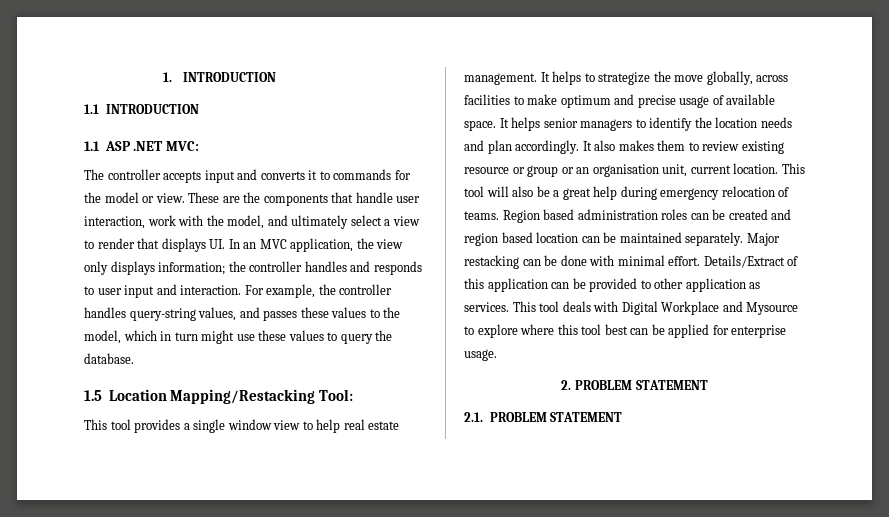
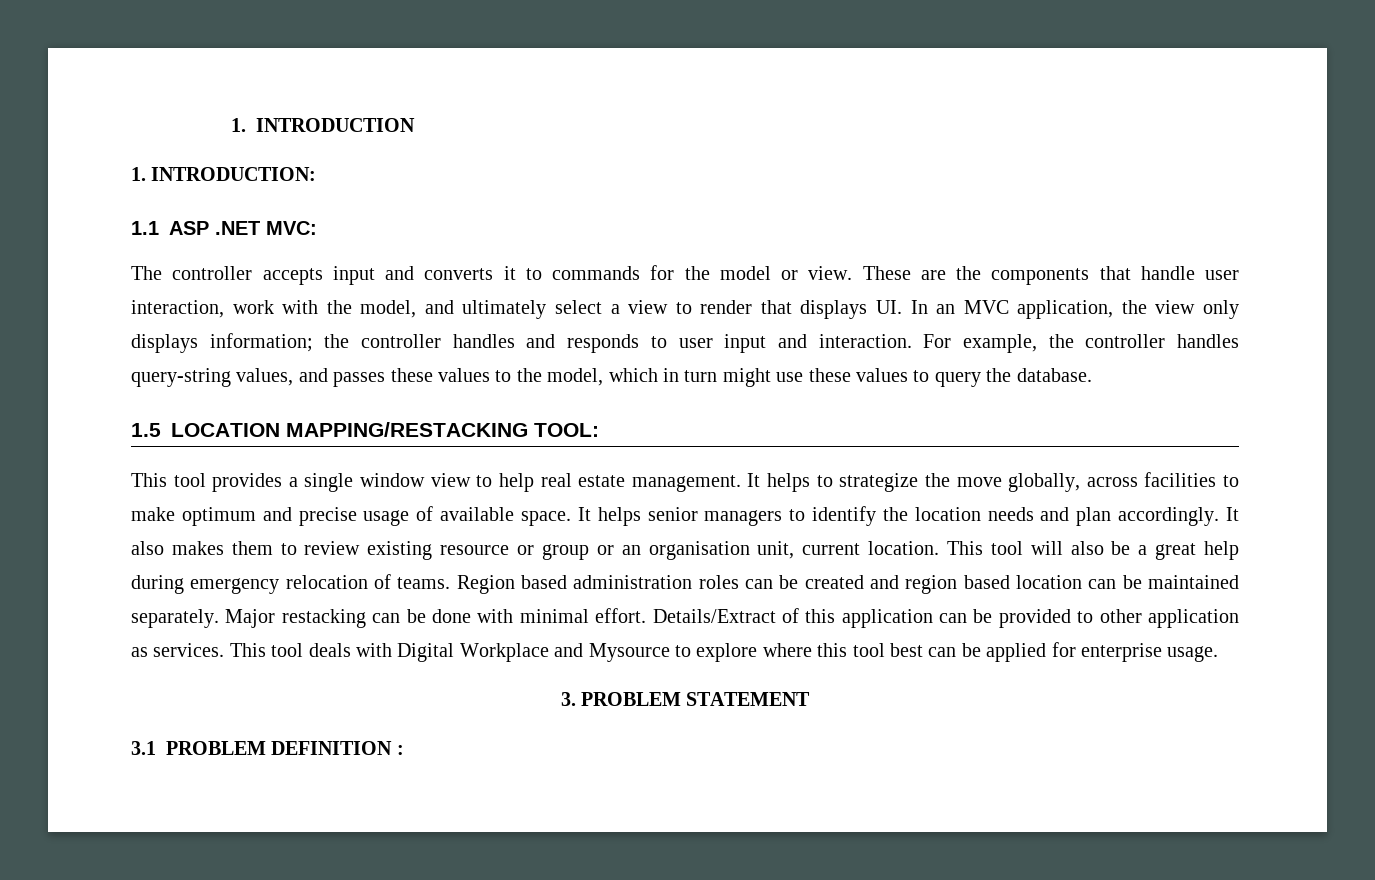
[84,104,199,114] 1.1 INTRODUCTION -> [131,167,317,181] 1. INTRODUCTION:
[108,389,354,404] Location Mapping/Restacking Tool: -> [171,422,599,437] LOCATION MAPPING/RESTACKING TOOL:
[561,380,572,390] 2. -> [560,692,576,706] 3.
[464,412,623,422] 2.1. PROBLEM STATEMENT -> [131,741,404,755] 3.1 PROBLEM DEFINITION :

